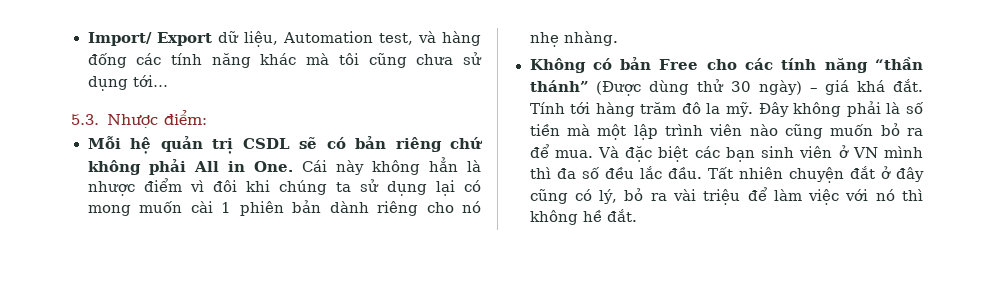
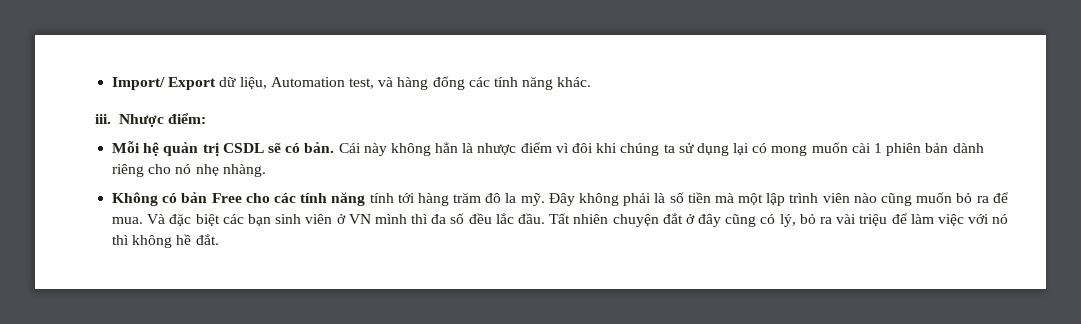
[260,52,483,68] [87,75,168,91] [71,114,99,125] khác mà tôi cũng chưa sử dụng tới… // 5.3. -> [557,77,592,87] [95,114,111,124] khác. // iii.
[355,136,483,152] [87,159,293,175] bản riêng chứ không phải All in One. -> [304,142,335,153] bản.
[875,57,923,70] [529,79,923,96] [529,102,565,114] “thần thánh” (Được dùng thử 30 ngày) – giá khá đắt. Tính -> [369,193,394,203] tính

